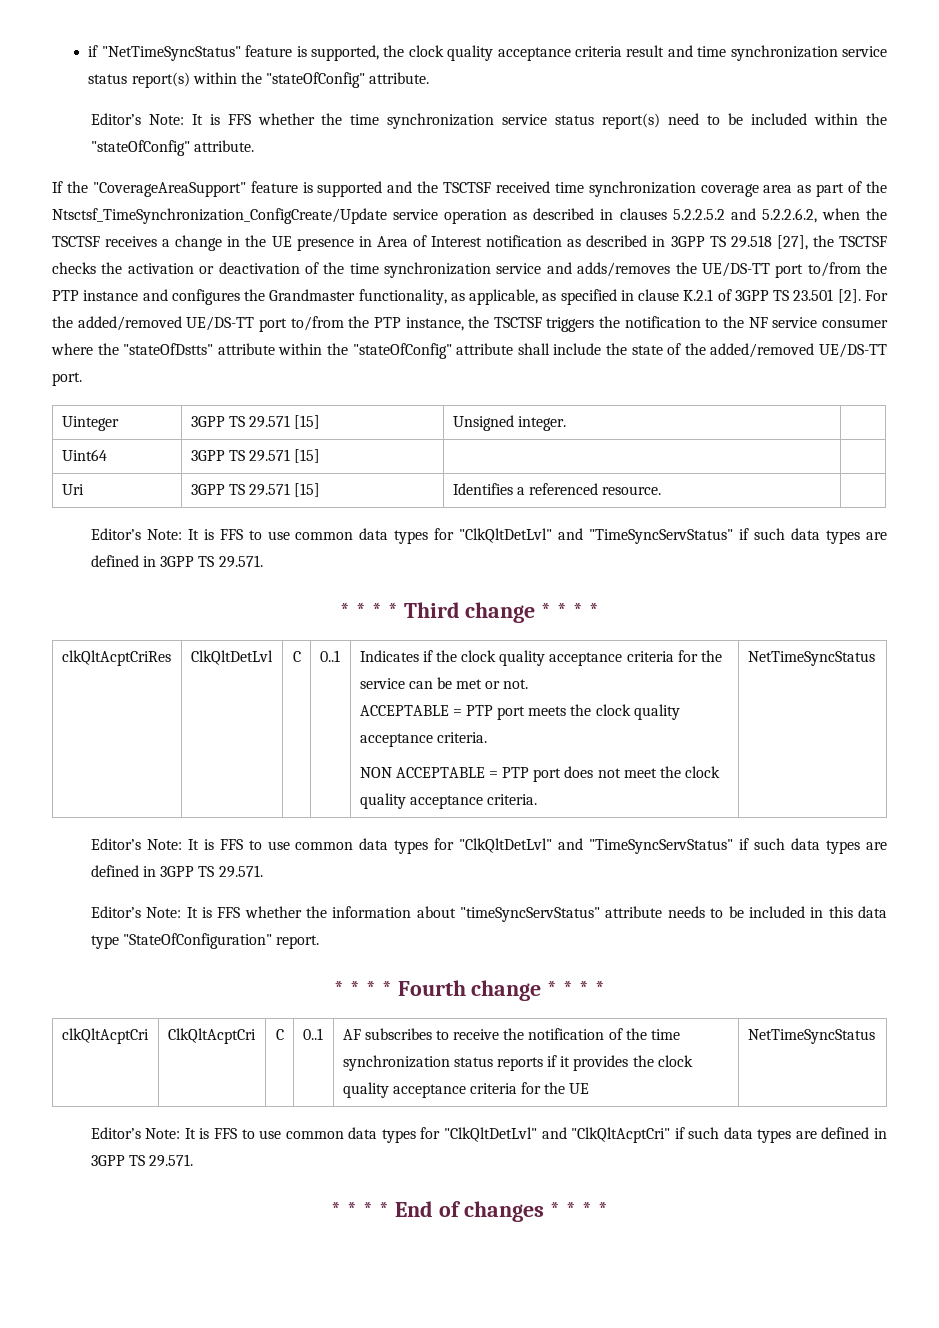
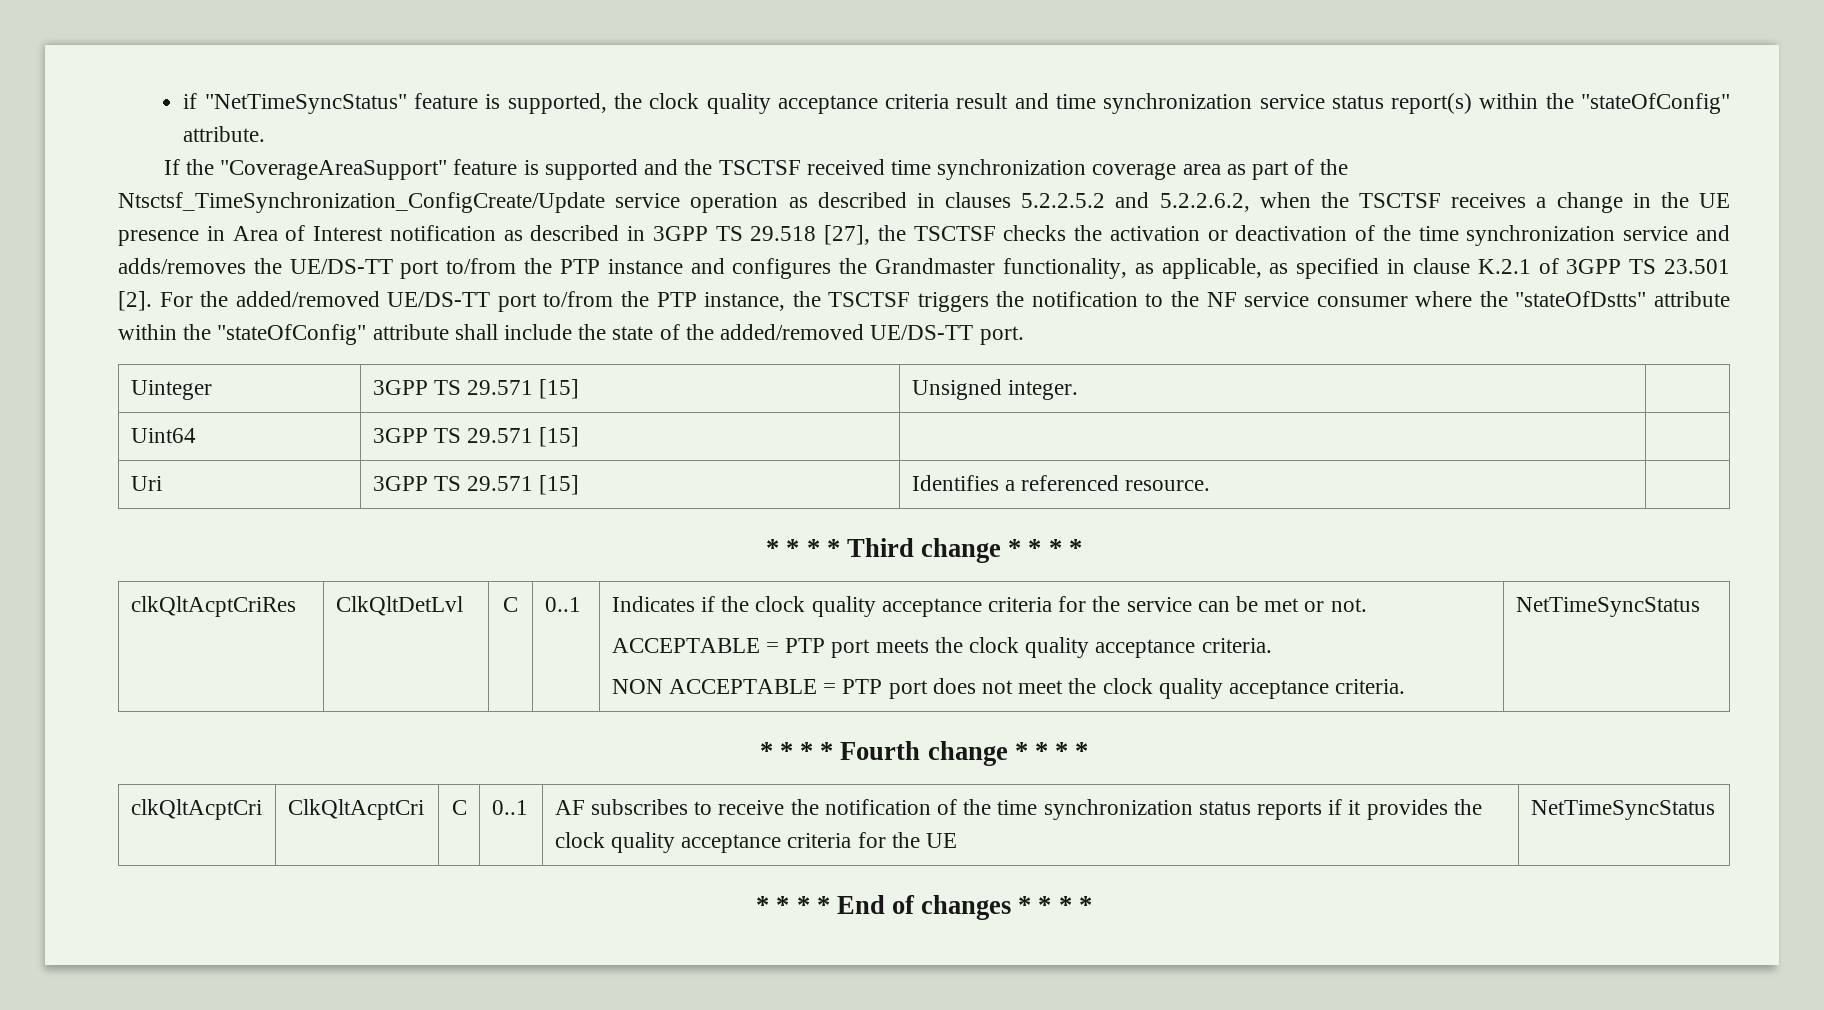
[90,113,888,129] [90,140,254,156] // Editor’s Note: It is FFS whether the time synchronization service status report(s) need to be included within the "stateOfConfig" attribute. -> (266, 134) none
[90,528,888,544] [90,555,263,568] // Editor’s Note: It is FFS to use common data types for "ClkQltDetLvl" and "TimeSyncServStatus" if such data types are defined in 3GPP TS 29.571. -> (1211, 485) none
[90,838,888,854] [90,865,263,878] [90,906,888,922] [90,933,320,949] // Editor’s Note: It is FFS to use common data types for "ClkQltDetLvl" and "TimeSyncServStatus" if such data types are defined in 3GPP TS 29.571. // Editor’s Note: It is FFS whether the information about "timeSyncServStatus" attribute needs to be included in this data type "StateOfConfiguration" report. -> (1700, 607) none
[90,1127,888,1143] [90,1154,194,1167] // Editor’s Note: It is FFS to use common data types for "ClkQltDetLvl" and "ClkQltAcptCri" if such data types are defined in 3GPP TS 29.571. -> (1715, 810) none

